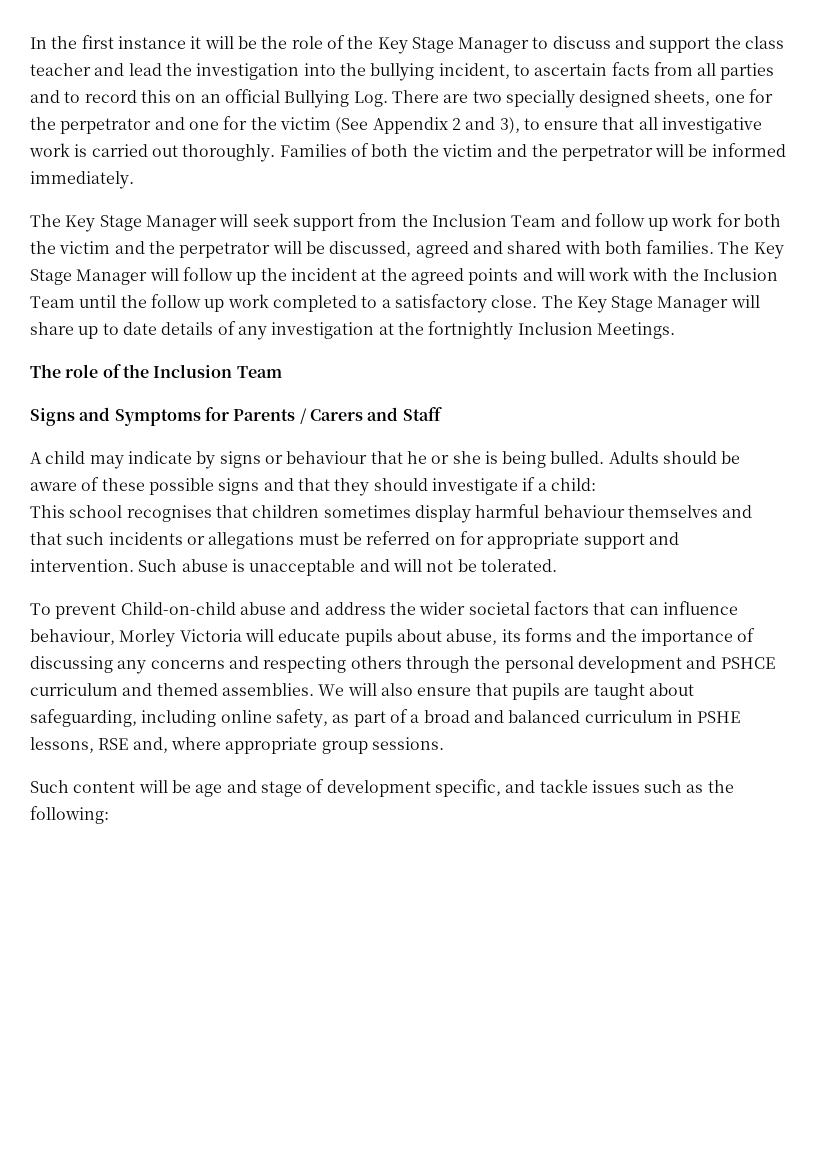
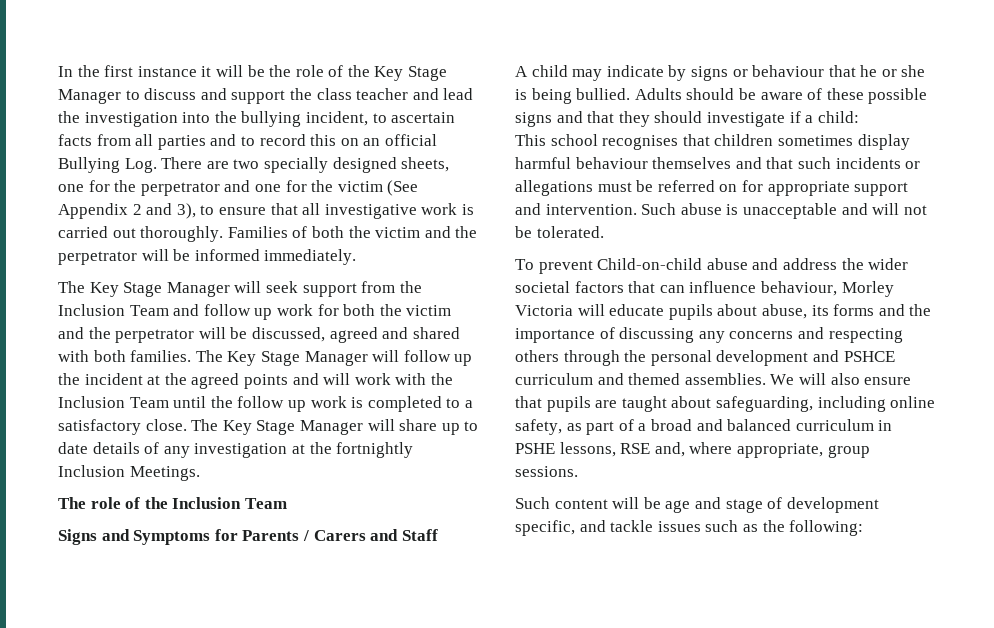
(269, 301) none -> [351,397,364,408] is
[550,451,605,464] bulled. -> [576,88,631,100] bullied.
[225,737,318,754] appropriate -> [736,443,823,458] appropriate,

